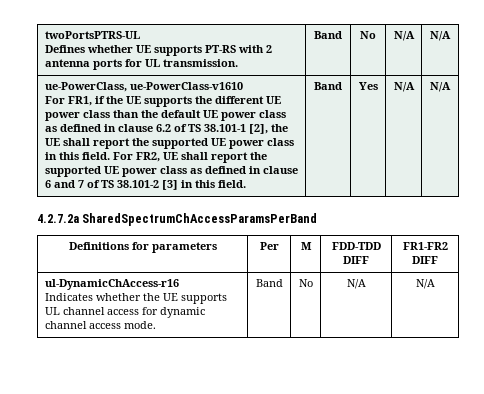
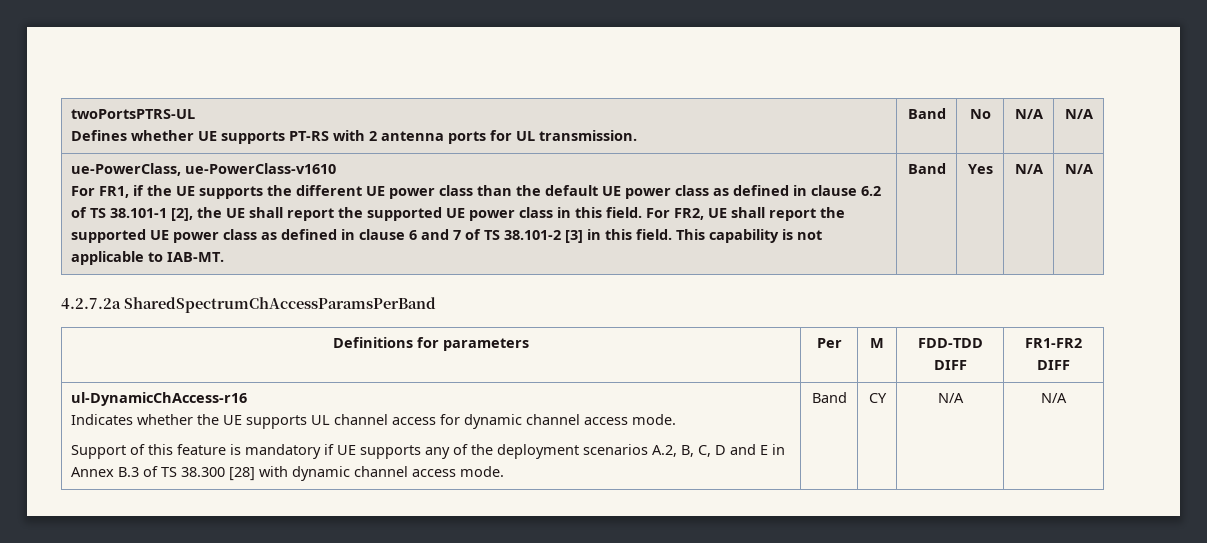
(246, 184) none -> [676,229,823,243] [71,251,225,265] This capability is not applicable to IAB-MT.
[255,279,283,287] [298,279,313,287] | Band | No -> [71,444,786,459] [71,466,505,481] [811,392,847,403] [868,393,887,403] // Support of this feature is mandatory if UE supports any of the deployment scenarios A.2, B, C, D and E in Annex B.3 of TS 38.300 [28] with dynamic channel access mode. | Band | CY

